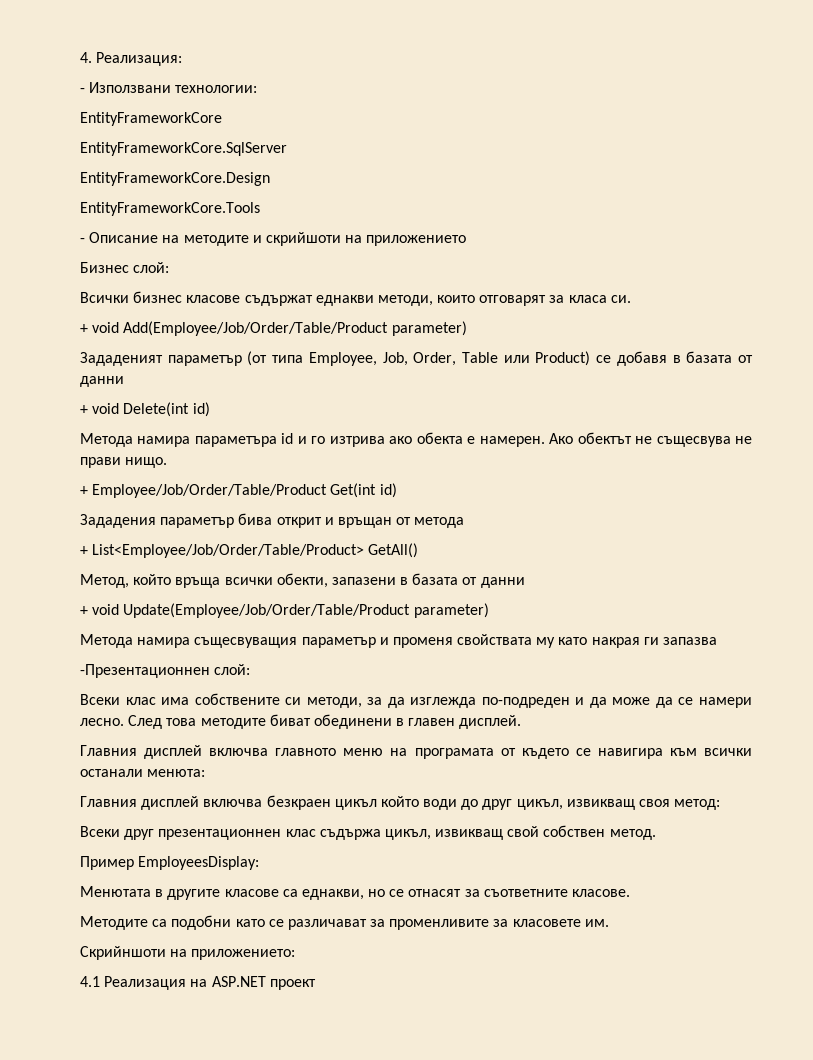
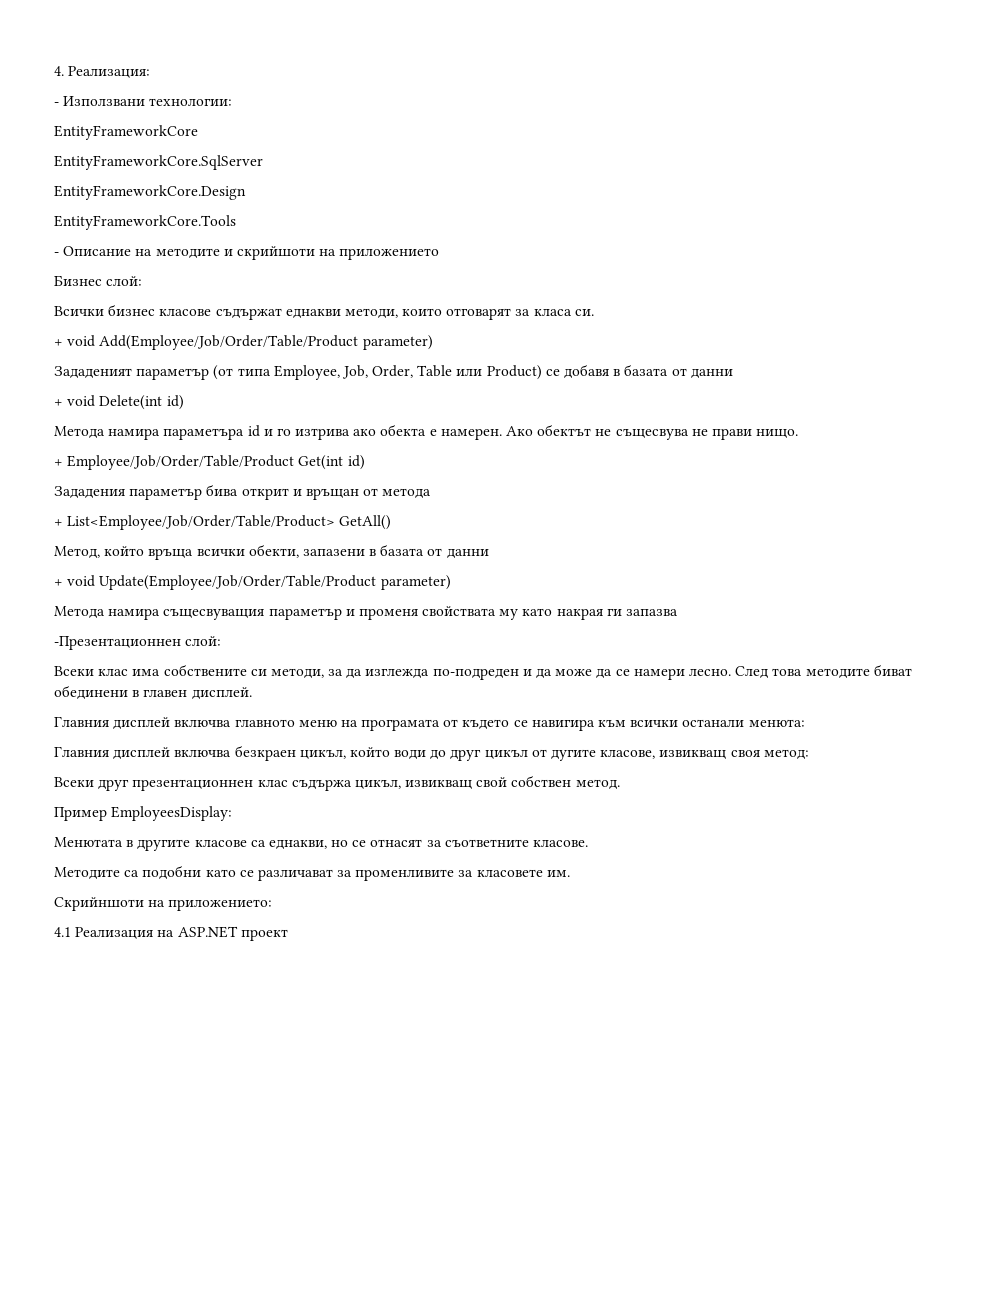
[334,799,377,810] цикъл -> [299,749,346,760] цикъл,
[516,799,563,810] цикъл, -> [484,749,656,761] цикъл от дугите класове,

